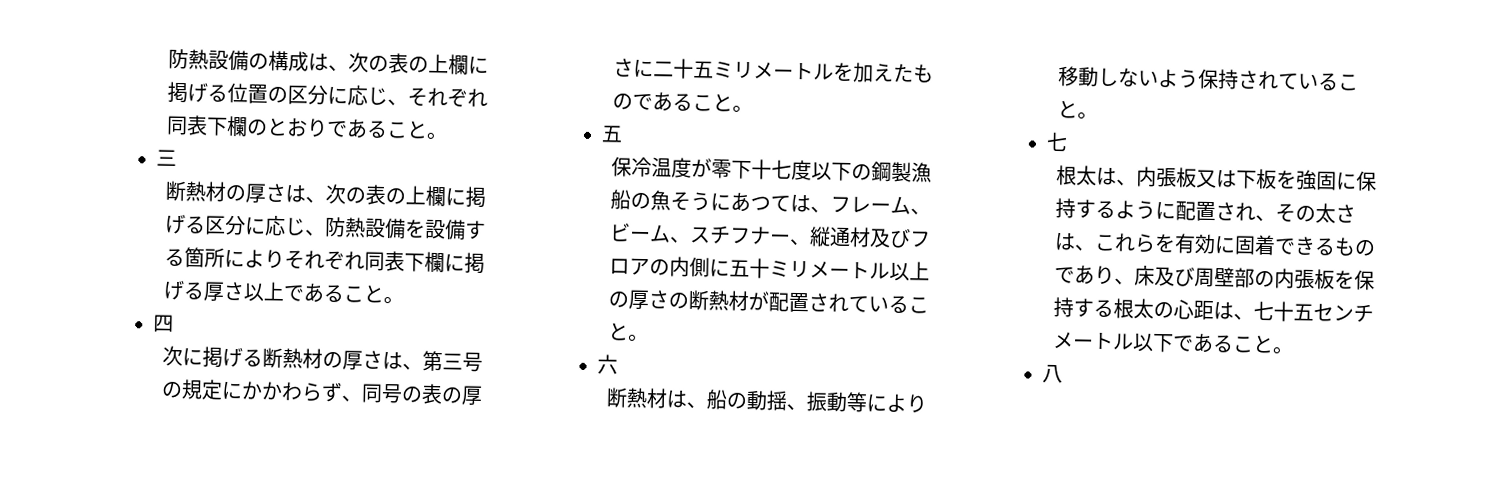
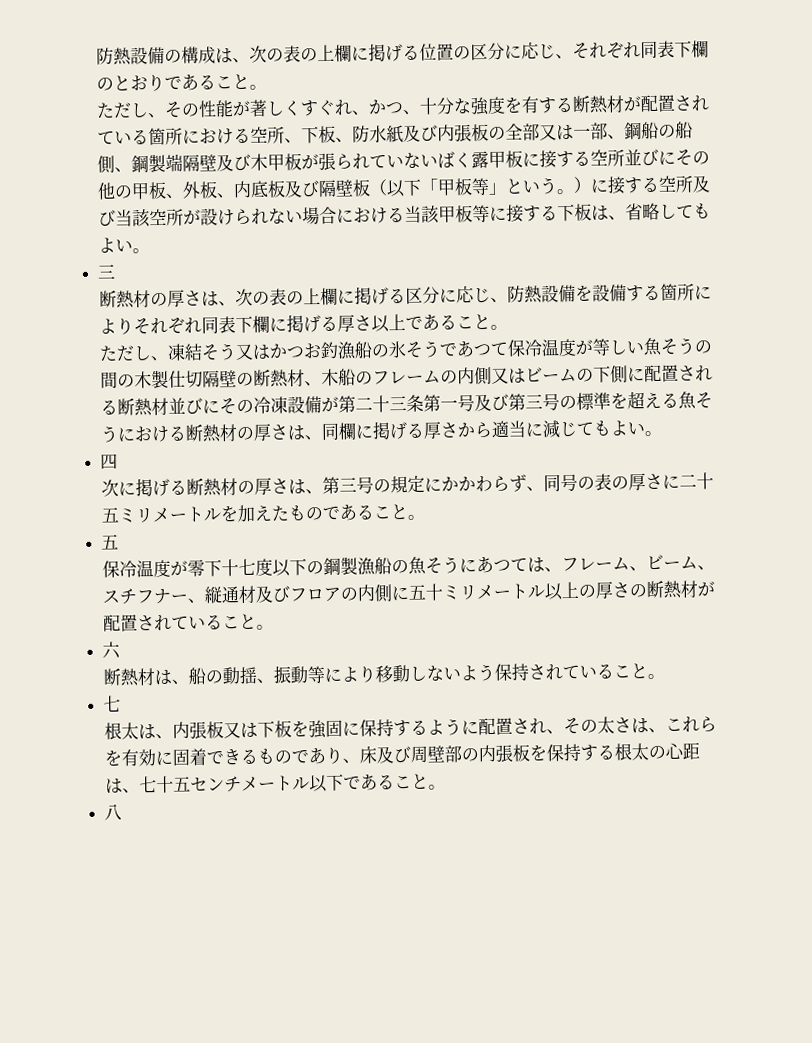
(449, 136) none -> [95,94,710,119] [96,121,693,146] [96,148,710,174] [96,175,711,200] [97,202,711,228] [97,237,150,254] // ただし、その性能が著しくすぐれ、かつ、十分な強度を有する断熱材が配置されている箇所における空所、下板、防水紙及び内張板の全部又は一部、鋼船の船側、鋼製端隔壁及び木甲板が張られていないばく露甲板に接する空所並びにその他の甲板、外板、内底板及び隔壁板（以下「甲板等」という。）に接する空所及び当該空所が設けられない場合における当該甲板等に接する下板は、省略してもよい。
(405, 300) none -> [98,337,712,362] [99,364,713,389] [99,391,713,417] [99,420,662,443] // ただし、凍結そう又はかつお釣漁船の氷そうであつて保冷温度が等しい魚そうの間の木製仕切隔壁の断熱材、木船のフレームの内側又はビームの下側に配置される断熱材並びにその冷凍設備が第二十三条第一号及び第三号の標準を超える魚そうにおける断熱材の厚さは、同欄に掲げる厚さから適当に減じてもよい。

